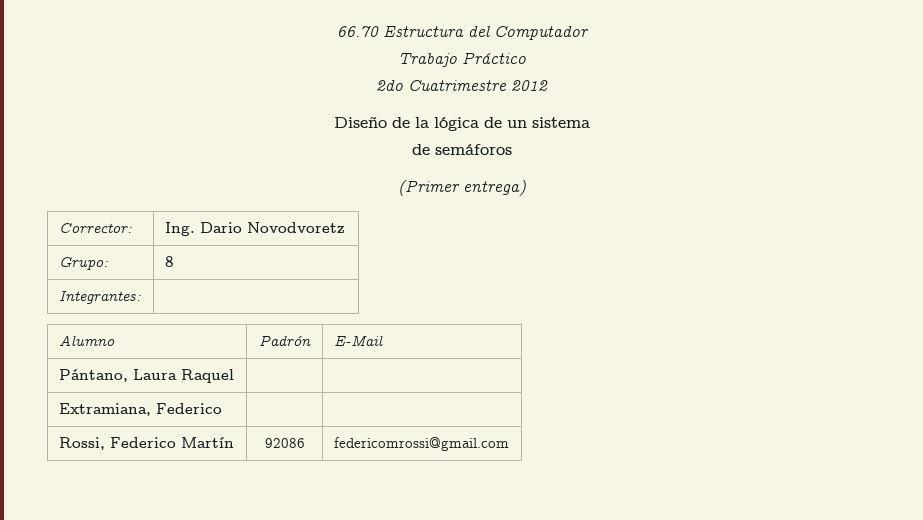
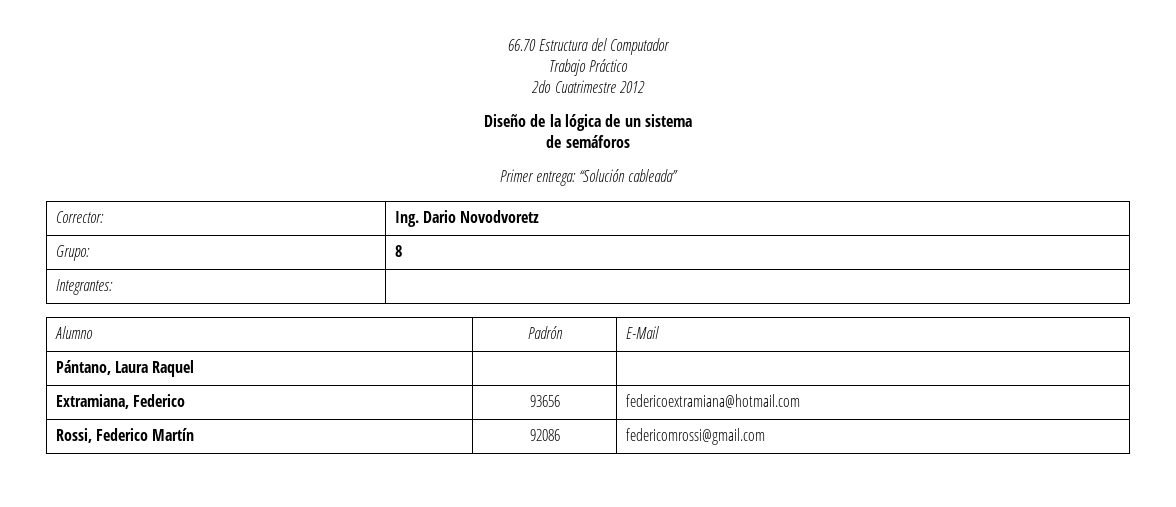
[397,180,526,196] (Primer entrega) -> [499,169,679,186] Primer entrega: “Solución cableada”
(222, 408) | -> [529,395,560,407] [625,394,800,408] 93656 | federicoextramiana@hotmail.com

